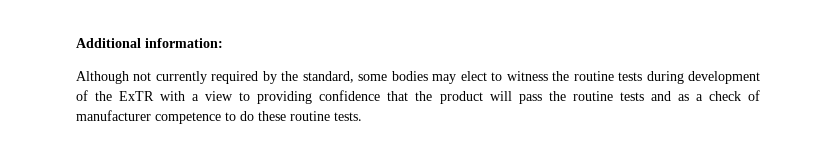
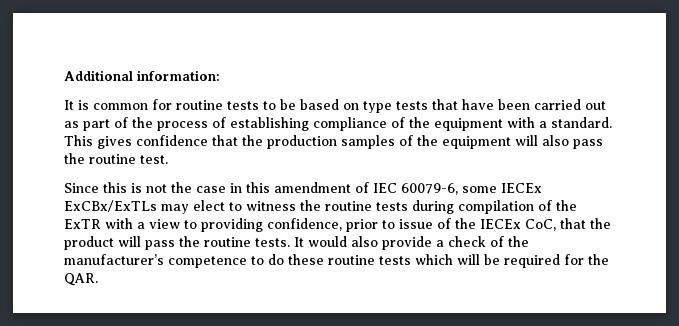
[76,71,428,84] Although not currently required by the standard, some bodies -> [64,99,606,113] [64,117,612,131] [64,135,603,149] [64,153,168,164] [64,182,542,195] [64,200,157,212] It is common for routine tests to be based on type tests that have been carried out as part of the process of establishing compliance of the equipment with a standard. This gives confidence that the production samples of the equipment will also pass the routine test. // Since this is not the case in this amendment of IEC 60079-6, some IECEx ExCBx/ExTLs
[688,71,761,84] development -> [458,200,534,214] compilation
[319,90,381,101] confidence -> [267,218,556,232] confidence, prior to issue of the IECEx CoC,
[619,91,689,101] tests and as -> [255,236,432,250] tests. It would also provide
[76,110,151,121] manufacturer -> [508,236,529,247] [64,254,164,265] the manufacturer’s
[334,112,362,121] tests. -> [379,254,609,268] [64,273,98,286] tests which will be required for the QAR.

